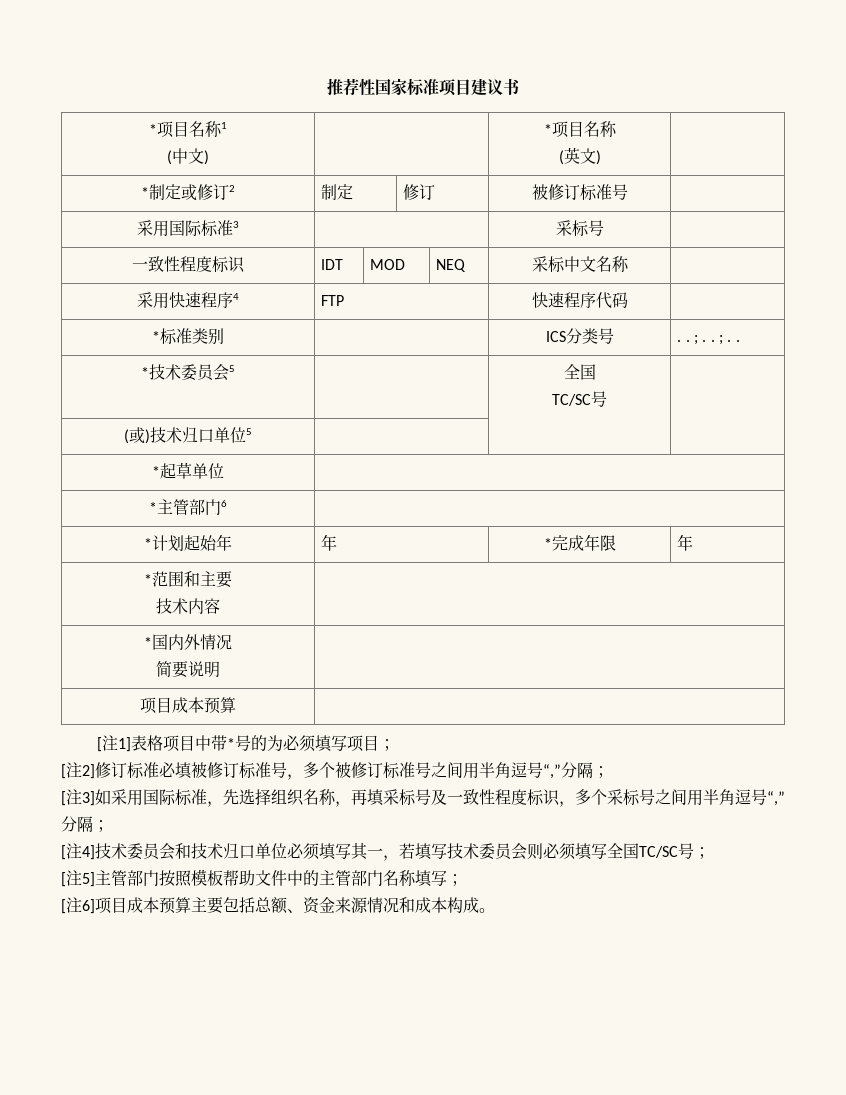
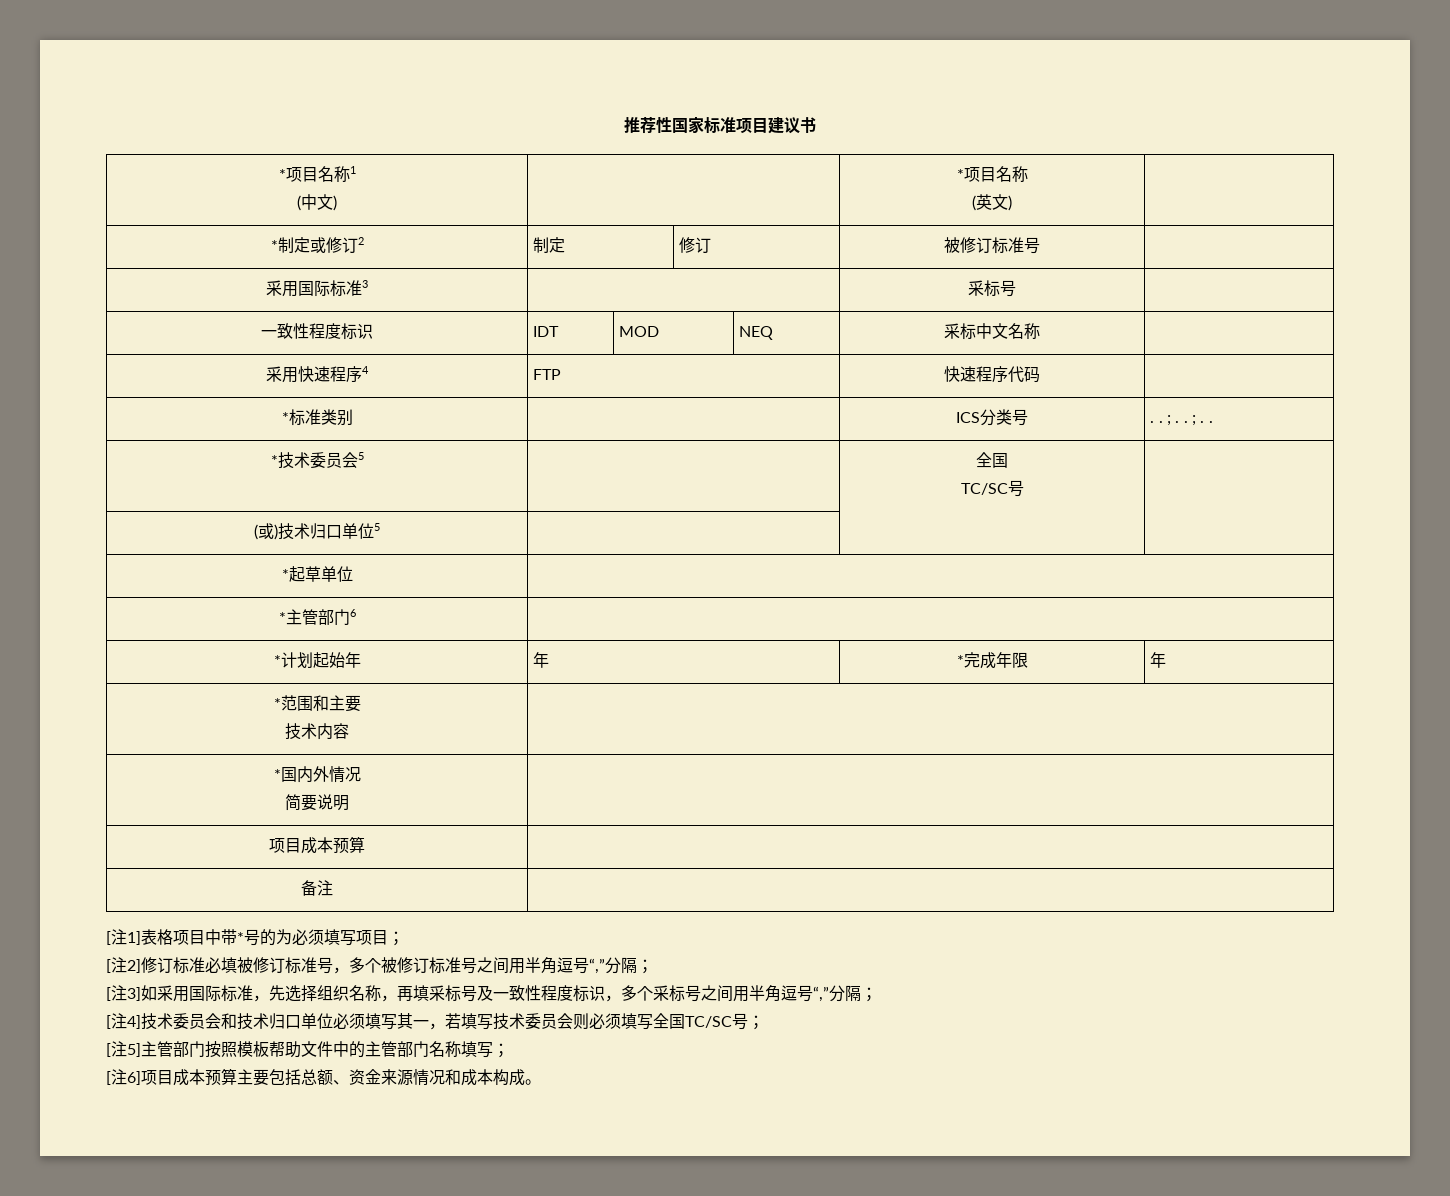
(236, 705) none -> [301,880,333,896] // 备注 |

